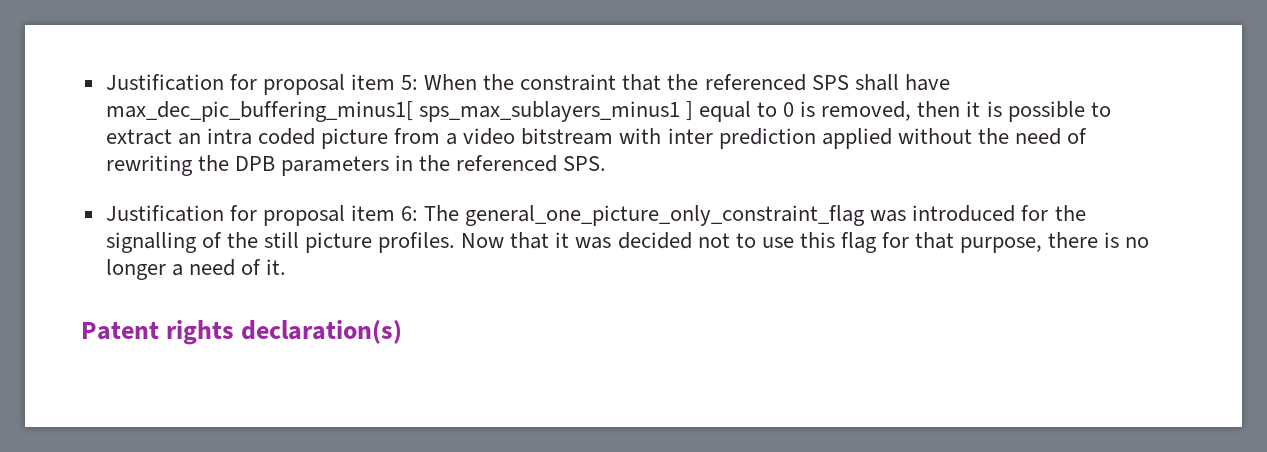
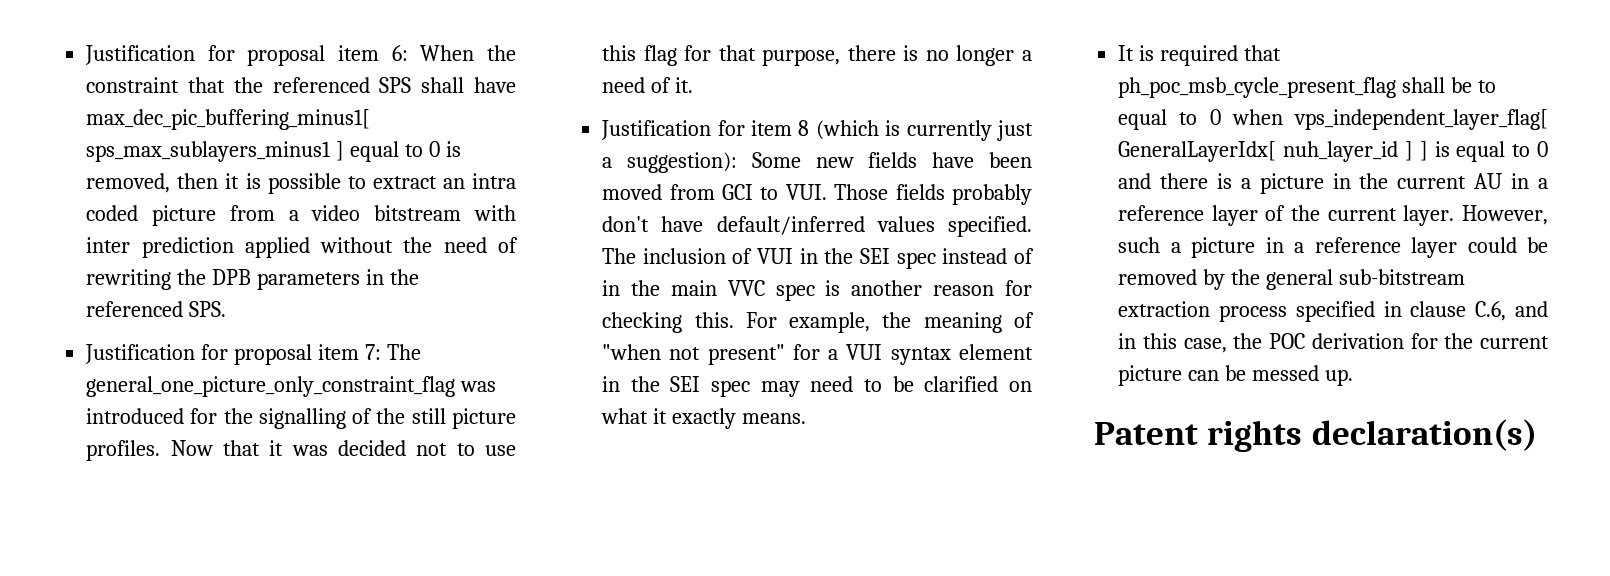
[105,74,419,95] Justification for proposal item 5: -> [85,45,408,66] Justification for proposal item 6:
[401,206,419,221] 6: -> [364,344,381,360] 7:
(287, 267) none -> [601,120,1033,141] [602,152,1032,173] [602,184,1032,205] [602,216,1032,237] [602,248,1034,269] [602,280,1032,301] [602,312,1034,333] [602,344,1033,365] [602,376,1032,397] [601,408,807,429] [1118,45,1282,66] [1118,77,1497,98] [1118,109,1548,130] [1118,141,1548,162] [1118,173,1548,194] [1118,205,1548,226] [1118,237,1548,258] [1118,269,1465,290] [1118,301,1548,322] [1118,333,1549,353] [1118,365,1353,386] // Justification for item 8 (which is currently just a suggestion): Some new fields have been moved from GCI to VUI. Those fields probably don't have default/inferred values specified. The inclusion of VUI in the SEI spec instead of in the main VVC spec is another reason for checking this. For example, the meaning of "when not present" for a VUI syntax element in the SEI spec may need to be clarified on what it exactly means. // It is required that ph_poc_msb_cycle_present_flag shall be to equal to 0 when vps_independent_layer_flag[ GeneralLayerIdx[ nuh_layer_id ] ] is equal to 0 and there is a picture in the current AU in a reference layer of the current layer. However, such a picture in a reference layer could be removed by the general sub-bitstream extraction process specified in clause C.6, and in this case, the POC derivation for the current picture can be messed up.

